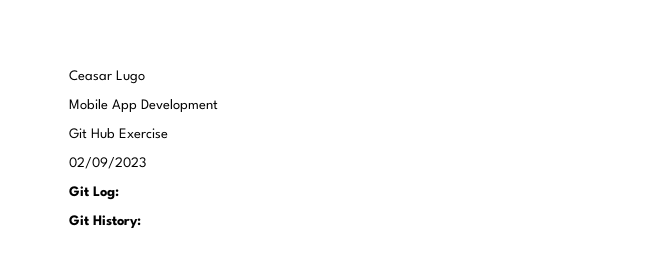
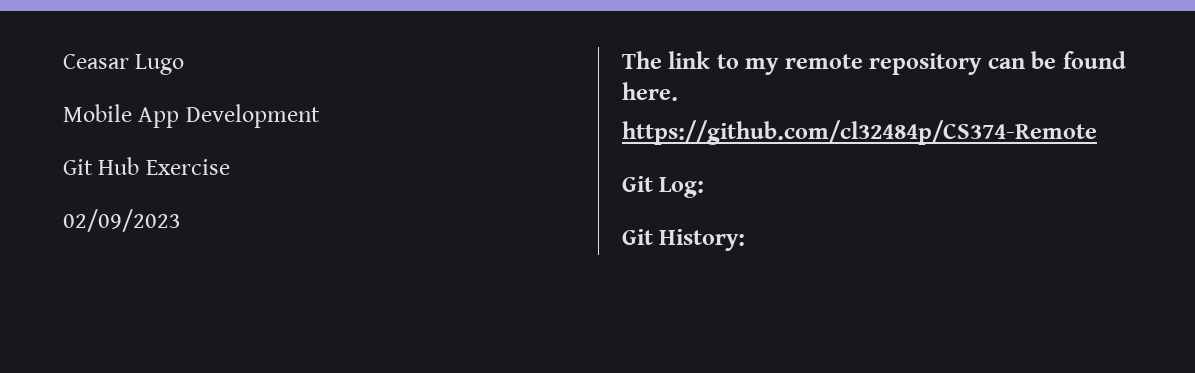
(146, 163) none -> [622,51,1126,75] [622,82,678,101] [622,120,1097,145] // The link to my remote repository can be found here. // https://github.com/cl32484p/CS374-Remote

